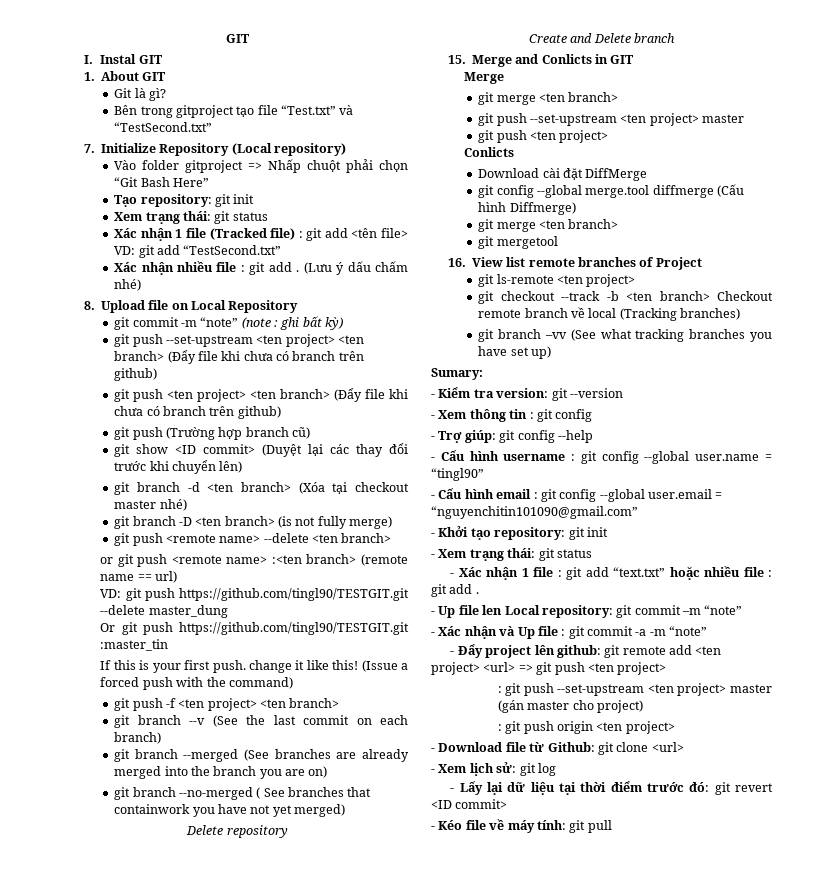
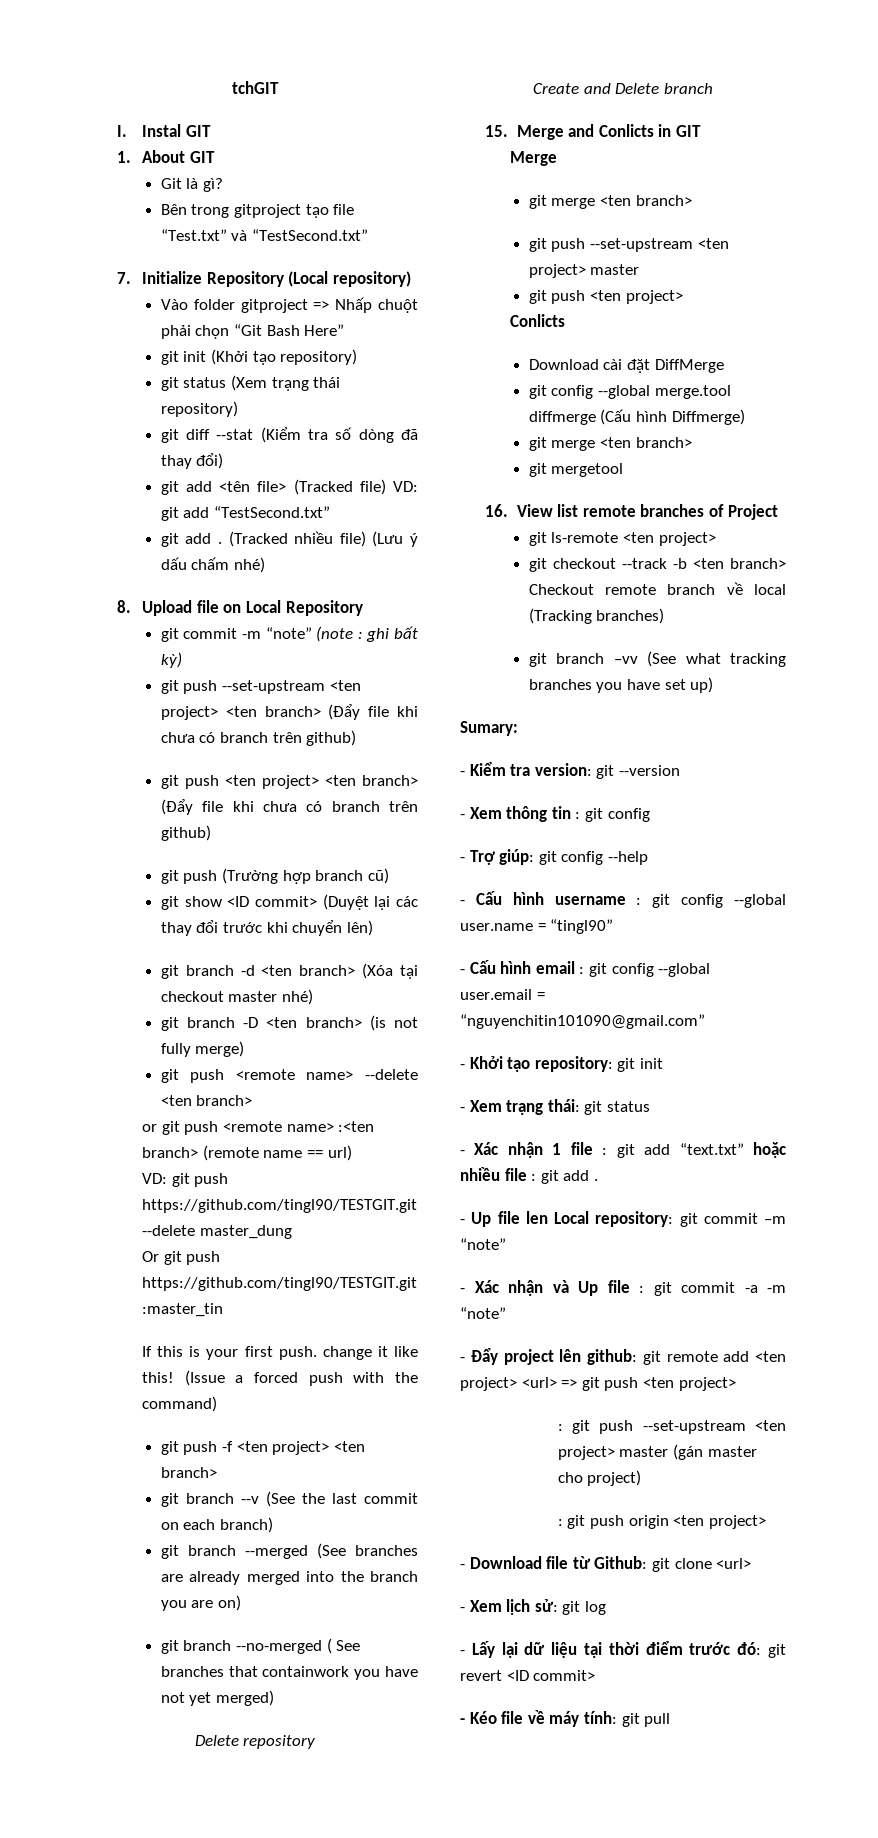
[226,34,250,43] GIT -> [232,81,279,94] tchGIT
[114,194,255,207] [114,211,268,224] [114,228,303,241] Tạo repository: git init // Xem trạng thái: git status // Xác nhận 1 file (Tracked file) : -> [160,349,358,365] [160,375,341,391] [160,401,238,417] [160,427,418,443] [160,453,224,469] git init (Khởi tạo repository) // git status (Xem trạng thái repository) // git diff --stat (Kiểm tra số dòng đã thay đổi) //
(409, 233) none -> [293,479,386,495] (Tracked file)
[114,261,300,275] Xác nhận nhiều file : git add . -> [160,531,366,547] git add . (Tracked nhiều file)

